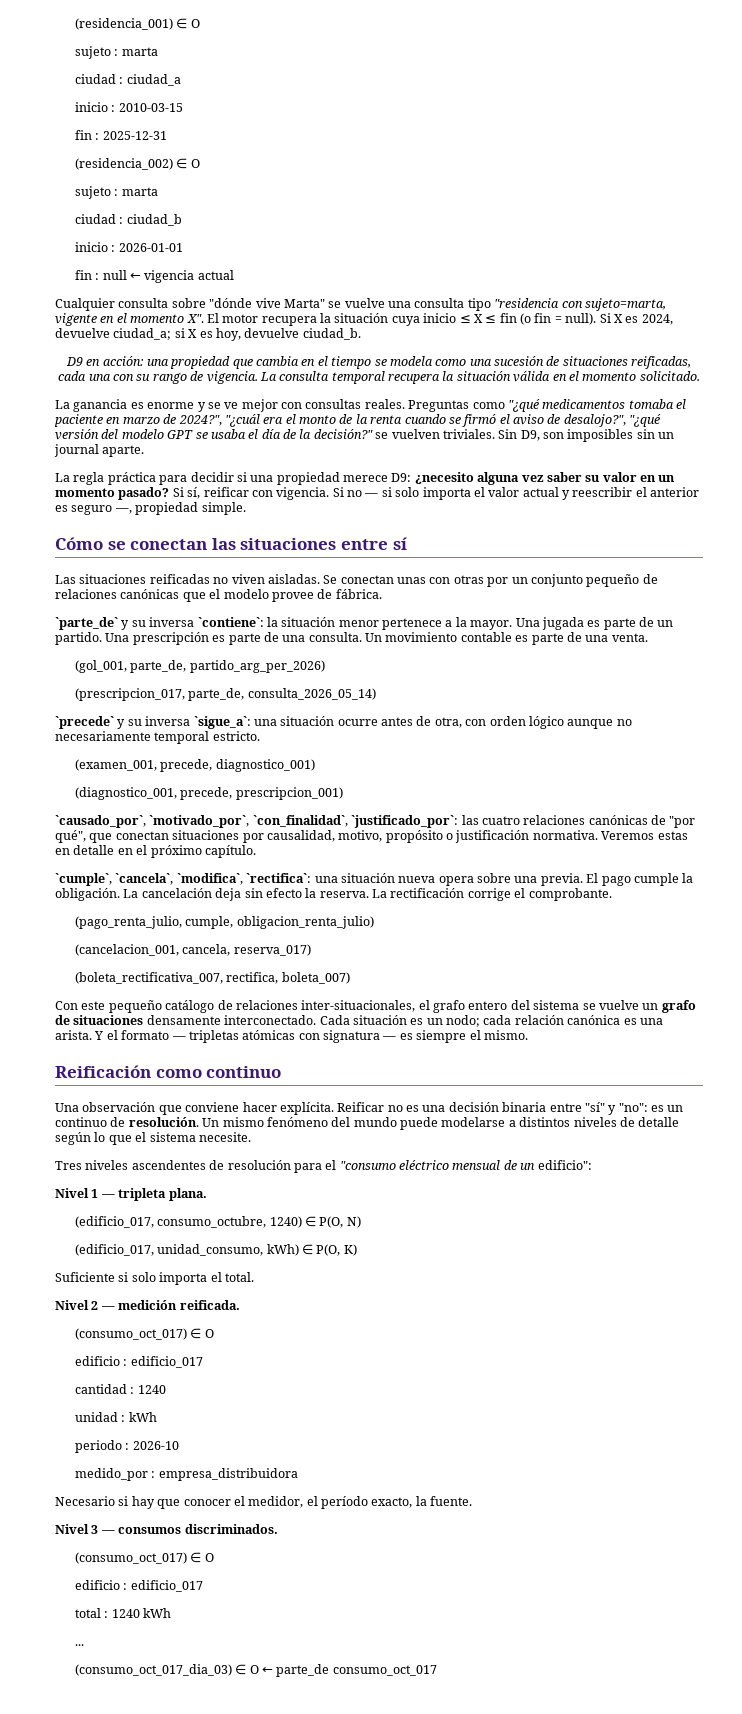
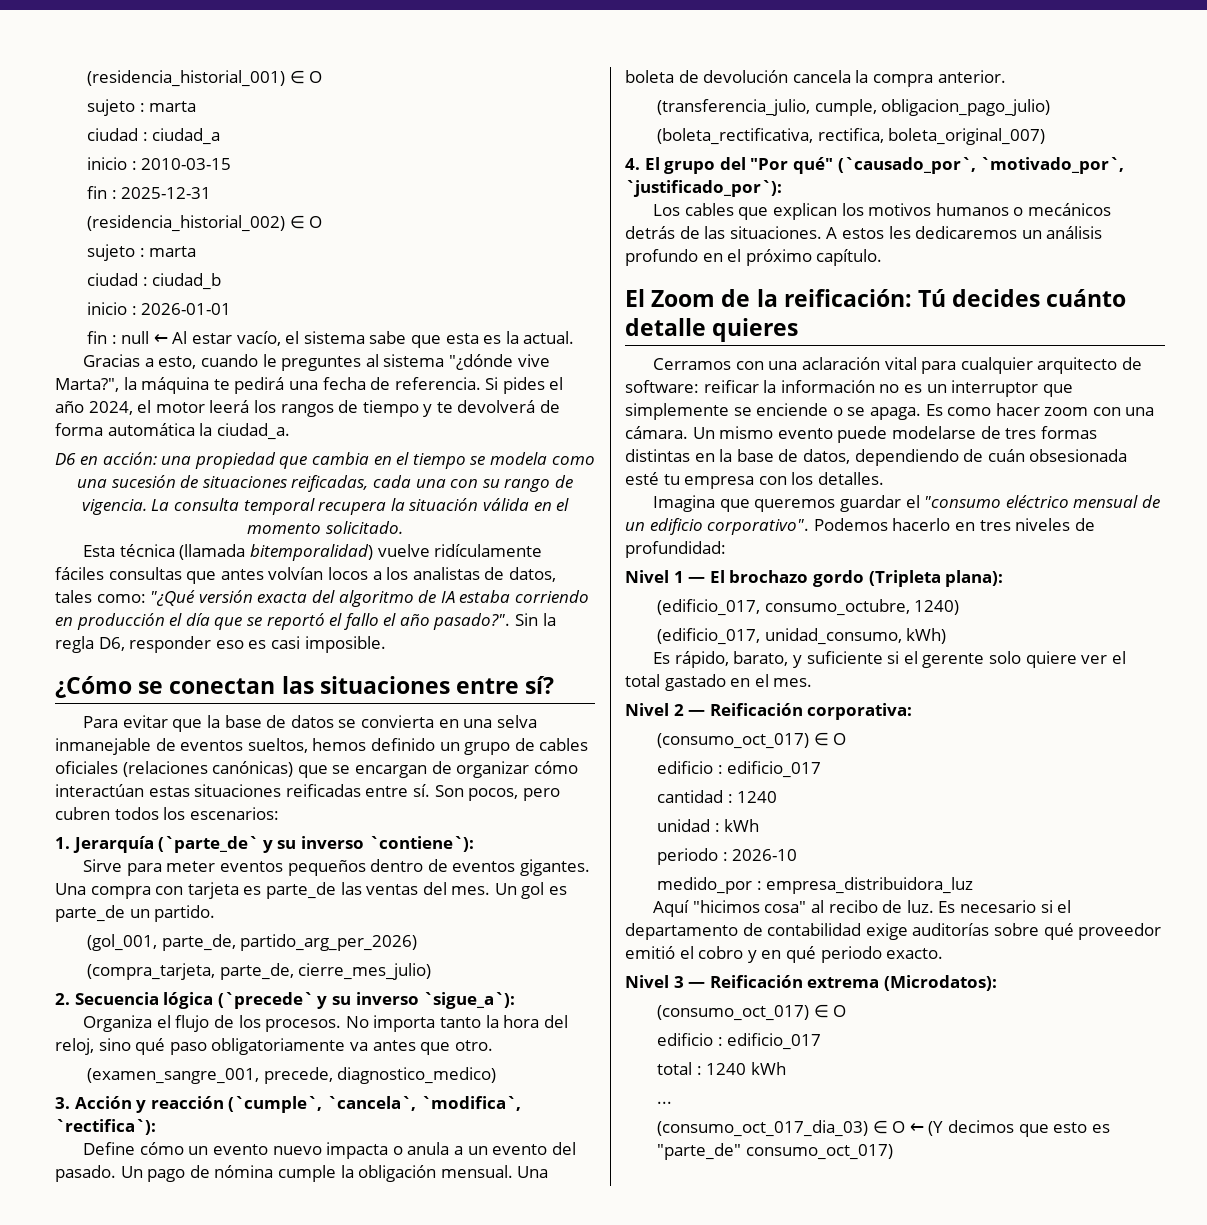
[74,18,173,30] (residencia_001) -> [87,70,286,87] (residencia_historial_001)
[74,158,173,170] (residencia_002) -> [87,215,286,232] (residencia_historial_002)
[144,270,234,283] [55,298,666,311] [55,313,673,326] [55,328,361,341] [65,357,83,366] vigencia actual // Cualquier consulta sobre "dónde vive Marta" se vuelve una consulta tipo "residencia con sujeto=marta, vigente en el momento X". El motor recupera la situación cuya inicio ≤ X ≤ fin (o fin = null). Si X es 2024, devuelve ciudad_a; si X es hoy, devuelve ciudad_b. // D9 -> [172,331,575,348] [83,354,550,371] [55,377,564,394] [55,400,561,417] [55,423,290,440] [55,453,77,465] Al estar vacío, el sistema sabe que esta es la actual. // Gracias a esto, cuando le preguntes al sistema "¿dónde vive Marta?", la máquina te pedirá una fecha de referencia. Si pides el año 2024, el motor leerá los rangos de tiempo y te devolverá de forma automática la ciudad_a. // D6
[55,399,686,412] [54,414,662,427] [55,429,675,442] [54,444,145,457] [55,472,676,485] [55,487,700,500] [55,502,246,515] [55,537,103,550] La ganancia es enorme y se ve mejor con consultas reales. Preguntas como "¿qué medicamentos tomaba el paciente en marzo de 2024?", "¿cuál era el monto de la renta cuando se firmó el aviso de desalojo?", "¿qué versión del modelo GPT se usaba el día de la decisión?" se vuelven triviales. Sin D9, son imposibles sin un journal aparte. // La regla práctica para decidir si una propiedad merece D9: ¿necesito alguna vez saber su valor en un momento pasado? Si sí, reificar con vigencia. Si no — si solo importa el valor actual y reescribir el anterior es seguro —, propiedad simple. // Cómo -> [83,544,543,561] [55,567,556,584] [55,590,589,607] [55,613,556,630] [55,636,386,653] [55,676,132,698] Esta técnica (llamada bitemporalidad) vuelve ridículamente fáciles consultas que antes volvían locos a los analistas de datos, tales como: "¿Qué versión exacta del algoritmo de IA estaba corriendo en producción el día que se reportó el fallo el año pasado?". Sin la regla D6, responder eso es casi imposible. // ¿Cómo
[392,537,407,550] [55,574,658,587] [55,589,382,602] [55,617,674,630] [55,632,648,645] [74,660,325,673] [74,688,376,701] [55,716,632,729] [55,731,260,744] [74,759,315,772] [74,787,343,800] [55,815,696,828] [55,830,688,843] [55,845,256,858] [55,873,694,886] [55,888,612,901] [74,916,374,929] [74,944,311,956] [74,972,350,984] [55,1000,696,1013] [55,1015,663,1027] [55,1030,528,1043] [55,1065,282,1078] [55,1102,684,1115] [55,1117,680,1130] [55,1132,251,1145] [55,1160,322,1173] sí // Las situaciones reificadas no viven aisladas. Se conectan unas con otras por un conjunto pequeño de relaciones canónicas que el modelo provee de fábrica. // `parte_de` y su inversa `contiene`: la situación menor pertenece a la mayor. Una jugada es parte de un partido. Una prescripción es parte de una consulta. Un movimiento contable es parte de una venta. // (gol_001, parte_de, partido_arg_per_2026) // (prescripcion_017, parte_de, consulta_2026_05_14) // `precede` y su inversa `sigue_a`: una situación ocurre antes de otra, con orden lógico aunque no necesariamente temporal estricto. // (examen_001, precede, diagnostico_001) // (diagnostico_001, precede, prescripcion_001) // `causado_por`, `motivado_por`, `con_finalidad`, `justificado_por`: las cuatro relaciones canónicas de "por qué", que conectan situaciones por causalidad, motivo, propósito o justificación normativa. Veremos estas en detalle en el próximo capítulo. // `cumple`, `cancela`, `modifica`, `rectifica`: una situación nueva opera sobre una previa. El pago cumple la obligación. La cancelación deja sin efecto la reserva. La rectificación corrige el comprobante. // (pago_renta_julio, cumple, obligacion_renta_julio) // (cancelacion_001, cancela, reserva_017) // (boleta_rectificativa_007, rectifica, boleta_007) // Con este pequeño catálogo de relaciones inter-situacionales, el grafo entero del sistema se vuelve un grafo de situaciones densamente interconectado. Cada situación es un nodo; cada relación canónica es una arista. Y el formato — tripletas atómicas con signatura — es siempre el mismo. // Reificación como continuo // Una observación que conviene hacer explícita. Reificar no es una decisión binaria entre "sí" y "no": es un continuo de resolución. Un mismo fenómeno del mundo puede modelarse a distintos niveles de detalle según lo que el sistema necesite. // Tres niveles ascendentes de resolución para -> [525,676,555,694] [83,715,537,732] [55,738,589,755] [55,761,578,778] [55,784,560,801] [55,807,279,820] [55,836,474,853] [83,859,590,876] [55,882,568,899] [55,905,216,922] [87,934,418,951] [87,963,432,980] [55,992,516,1009] [83,1015,568,1032] [55,1038,493,1055] [87,1067,497,1084] [55,1096,521,1113] [55,1119,156,1135] [83,1142,576,1159] [55,1165,549,1182] [625,70,1006,87] [657,99,1051,116] [657,128,1046,145] [625,157,1125,174] [625,180,782,197] [653,203,1111,220] [625,226,1103,239] [625,249,883,266] [625,289,1127,307] [625,318,799,342] [653,357,1142,374] [625,380,1073,397] [625,403,1155,420] [625,426,1097,443] [625,449,1128,466] [625,472,884,489] [653,495,902,512] sí? // Para evitar que la base de datos se convierta en una selva inmanejable de eventos sueltos, hemos definido un grupo de cables oficiales (relaciones canónicas) que se encargan de organizar cómo interactúan estas situaciones reificadas entre sí. Son pocos, pero cubren todos los escenarios: // 1. Jerarquía (`parte_de` y su inverso `contiene`): // Sirve para meter eventos pequeños dentro de eventos gigantes. Una compra con tarjeta es parte_de las ventas del mes. Un gol es parte_de un partido. // (gol_001, parte_de, partido_arg_per_2026) // (compra_tarjeta, parte_de, cierre_mes_julio) // 2. Secuencia lógica (`precede` y su inverso `sigue_a`): // Organiza el flujo de los procesos. No importa tanto la hora del reloj, sino qué paso obligatoriamente va antes que otro. // (examen_sangre_001, precede, diagnostico_medico) // 3. Acción y reacción (`cumple`, `cancela`, `modifica`, `rectifica`): // Define cómo un evento nuevo impacta o anula a un evento del pasado. Un pago de nómina cumple la obligación mensual. Una boleta de devolución cancela la compra anterior. // (transferencia_julio, cumple, obligacion_pago_julio) // (boleta_rectificativa, rectifica, boleta_original_007) // 4. El grupo del "Por qué" (`causado_por`, `motivado_por`, `justificado_por`): // Los cables que explican los motivos humanos o mecánicos detrás de las situaciones. A estos les dedicaremos un análisis profundo en el próximo capítulo. // El Zoom de la reificación: Tú decides cuánto detalle quieres // Cerramos con una aclaración vital para cualquier arquitecto de software: reificar la información no es un interruptor que simplemente se enciende o se apaga. Es como hacer zoom con una cámara. Un mismo evento puede modelarse de tres formas distintas en la base de datos, dependiendo de cuán obsesionada esté tu empresa con los detalles. // Imagina que queremos guardar
[537,1160,592,1170] [55,1188,207,1201] edificio": // Nivel 1 — tripleta plana. -> [649,518,1095,535] [625,541,726,558] [625,570,1004,587] edificio corporativo". Podemos hacerlo en tres niveles de profundidad: // Nivel 1 — El brochazo gordo (Tripleta plana):
[305,1216,361,1228] ∈ P(O, N) -> (960, 607) none
[302,1244,357,1256] [55,1272,254,1285] ∈ P(O, K) // Suficiente si solo importa el total. -> [653,651,1126,668] [625,674,813,691] // Es rápido, barato, y suficiente si el gerente solo quiere ver el total gastado en el mes.
[118,1300,240,1310] medición reificada. -> [709,703,913,720] Reificación corporativa:
[158,1468,298,1481] [55,1496,473,1509] empresa_distribuidora // Necesario si hay que conocer el medidor, el período exacto, la fuente. -> [766,877,974,894] [653,900,1072,917] [625,923,1162,940] [625,946,944,963] empresa_distribuidora_luz // Aquí "hicimos cosa" al recibo de luz. Es necesario si el departamento de contabilidad exige auditorías sobre qué proveedor emitió el cobro y en qué periodo exacto.
[118,1524,278,1534] consumos discriminados. -> [709,975,997,991] Reificación extrema (Microdatos):
[276,1664,437,1677] parte_de consumo_oct_017 -> [928,1120,1110,1137] [657,1143,893,1160] (Y decimos que esto es "parte_de" consumo_oct_017)

